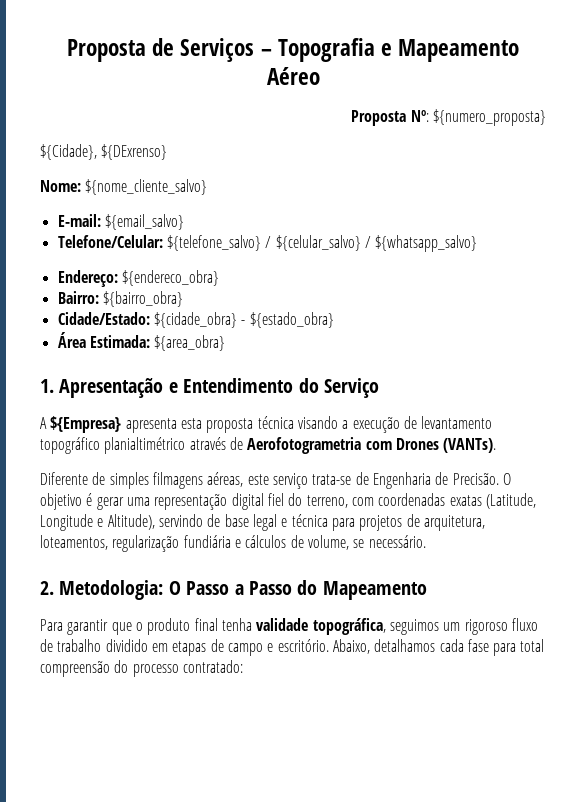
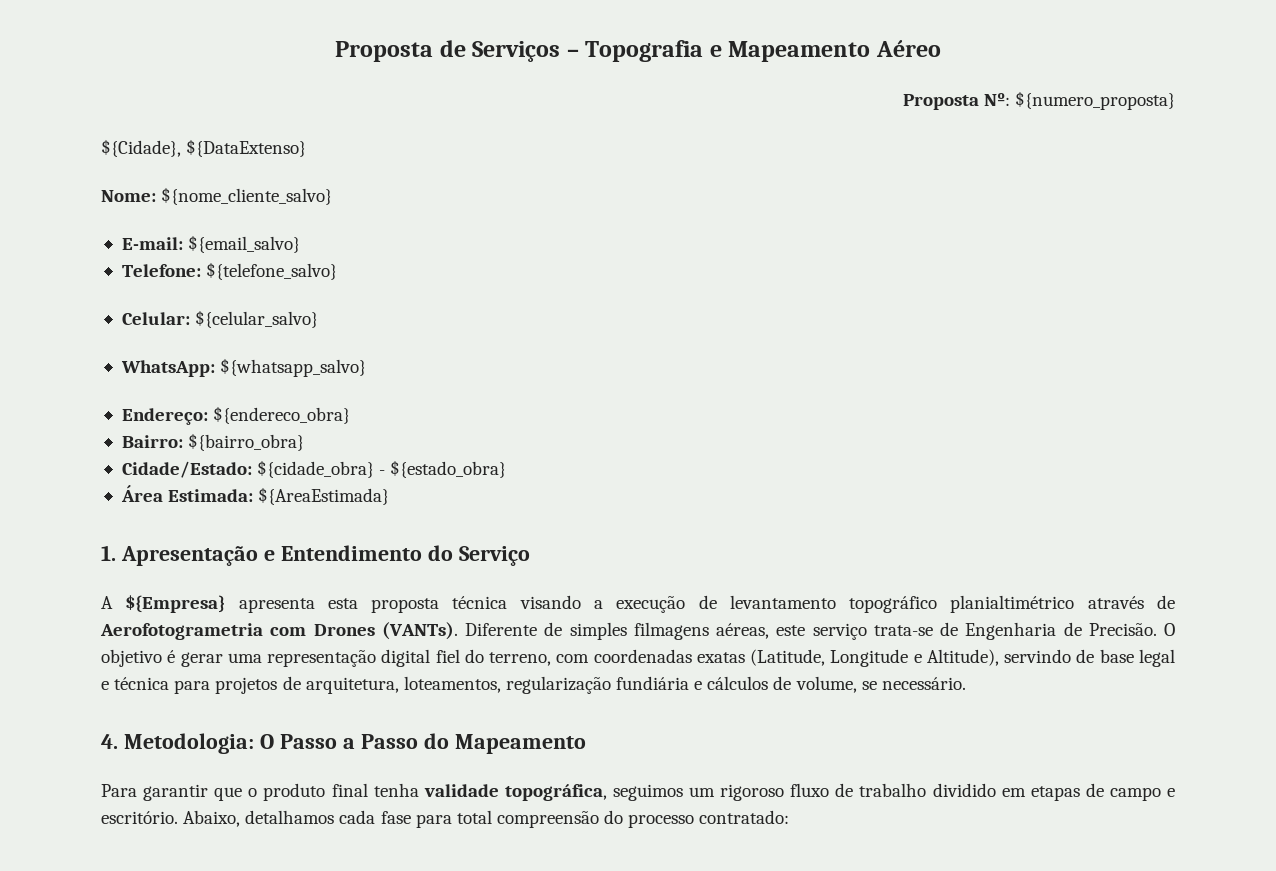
[101,144,168,160] ${DExrenso} -> [186,139,307,157] ${DataExtenso}
[57,235,163,248] Telefone/Celular: -> [121,264,201,277] Telefone:
[265,236,272,248] / -> [121,312,190,325] // Celular:
[364,236,371,248] / -> [120,360,215,377] // WhatsApp:
[154,335,226,351] ${area_obra} -> [258,487,390,505] ${AreaEstimada}
(497, 445) // -> (458, 631) none
[40,581,54,595] 2. -> [101,734,118,749] 4.

